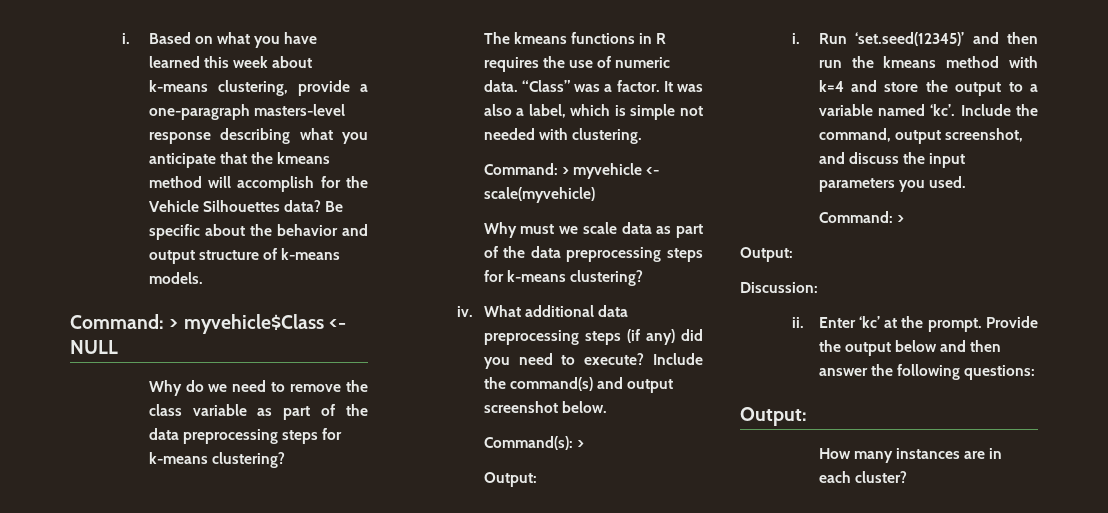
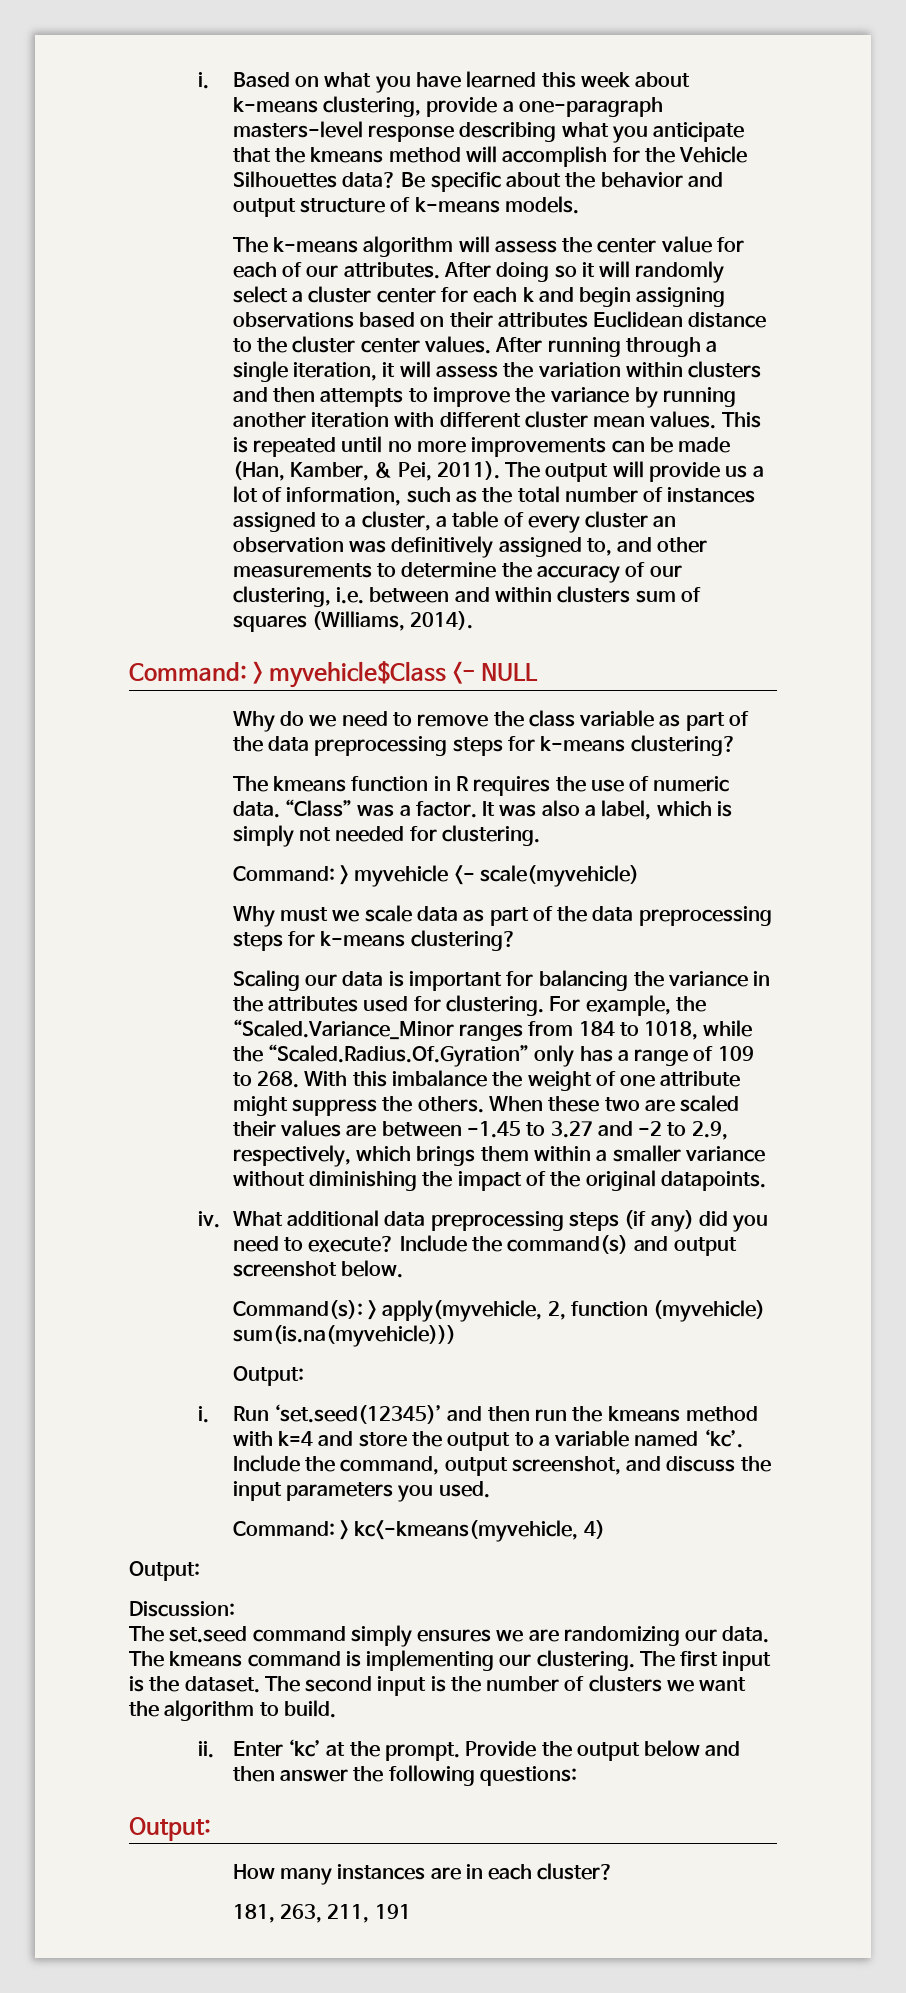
(203, 278) none -> [232,236,745,257] [232,261,725,283] [232,286,726,307] [232,311,767,328] [232,336,718,357] [232,361,762,382] [232,387,737,408] [232,411,761,429] [232,436,731,457] [232,461,764,482] [232,486,756,506] [232,511,677,533] [232,536,708,558] [232,562,682,583] [232,586,701,607] [232,611,474,632] // The k-means algorithm will assess the center value for each of our attributes. After doing so it will randomly select a cluster center for each k and begin assigning observations based on their attributes Euclidean distance to the cluster center values. After running through a single iteration, it will assess the variation within clusters and then attempts to improve the variance by running another iteration with different cluster mean values. This is repeated until no more improvements can be made (Han, Kamber, & Pei, 2011). The output will provide us a lot of information, such as the total number of instances assigned to a cluster, a table of every cluster an observation was definitively assigned to, and other measurements to determine the accuracy of our clustering, i.e. between and within clusters sum of squares (Williams, 2014).
[571,32,636,44] functions -> [351,776,429,792] function
[630,104,676,120] simple -> [232,825,294,847] simply
[538,128,568,140] with -> [409,826,437,841] for
(644, 278) none -> [232,970,771,991] [232,995,706,1016] [232,1019,753,1041] [232,1044,754,1067] [232,1070,741,1091] [232,1095,740,1116] [232,1120,728,1140] [232,1145,765,1167] [232,1170,766,1191] // Scaling our data is important for balancing the variance in the attributes used for clustering. For example, the “Scaled.Variance_Minor ranges from 184 to 1018, while the “Scaled.Radius.Of.Gyration” only has a range of 109 to 268. With this imbalance the weight of one attribute might suppress the others. When these two are scaled their values are between -1.45 to 3.27 and -2 to 2.9, respectively, which brings them within a smaller variance without diminishing the impact of the original datapoints.
(584, 444) none -> [382,1300,766,1322] [232,1325,456,1347] apply(myvehicle, 2, function (myvehicle) sum(is.na(myvehicle)))
(904, 219) none -> [354,1520,605,1542] kc<-kmeans(myvehicle, 4)
(818, 287) none -> [129,1625,770,1647] [129,1650,772,1671] [129,1675,747,1696] [129,1700,336,1721] // The set.seed command simply ensures we are randomizing our data. The kmeans command is implementing our clustering. The first input is the dataset. The second input is the number of clusters we want the algorithm to build.
(907, 477) none -> [232,1904,411,1923] // 181, 263, 211, 191

